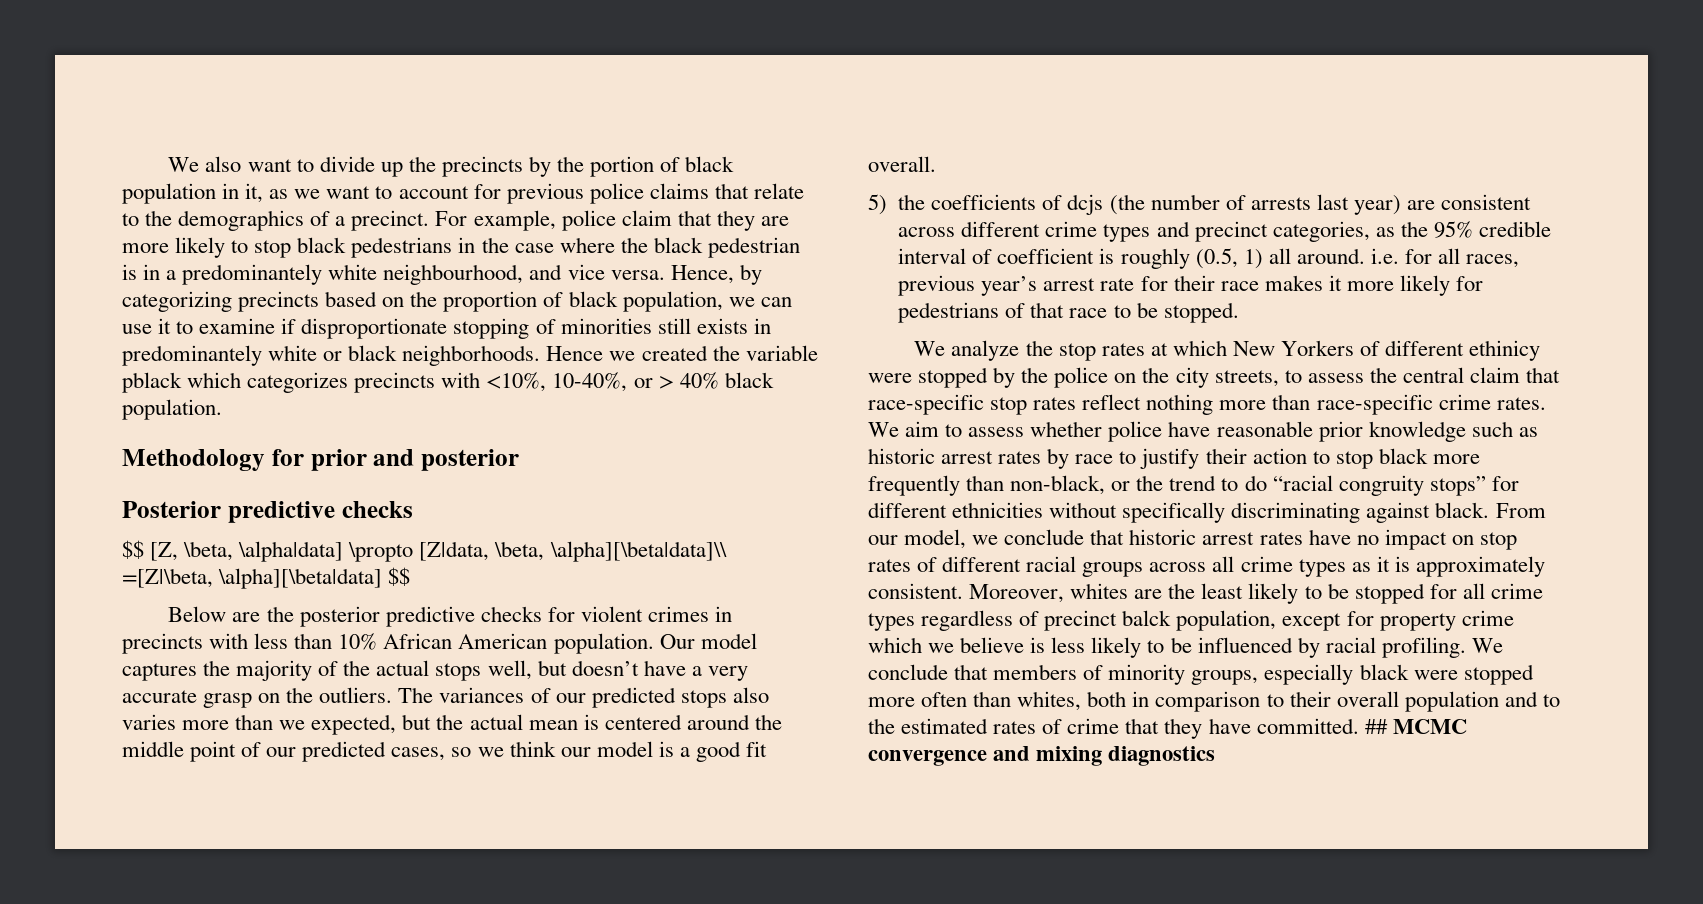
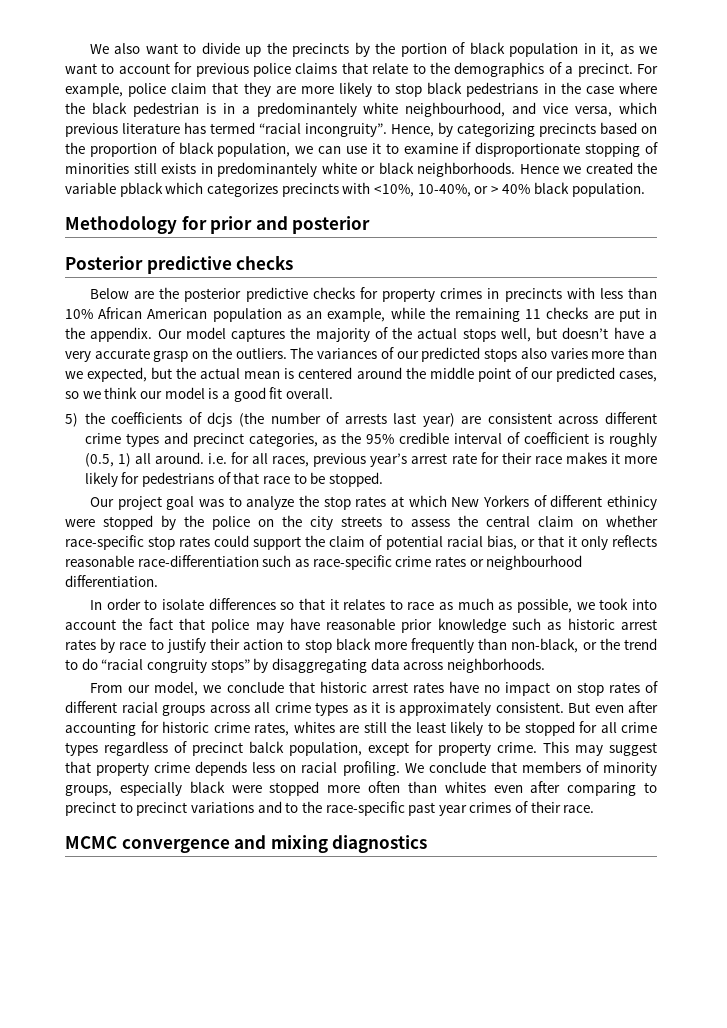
[610,270,665,280] versa. -> [575,102,657,117] [65,122,387,137] versa, which previous literature has termed “racial incongruity”.
[122,540,727,562] [122,567,411,589] // $$ [Z, \beta, \alpha|data] \propto [Z|data, \beta, \alpha][\beta|data]\\ =[Z|\beta, \alpha][\beta|data] $$ -> (294, 262) none
[580,606,643,622] violent -> [382,288,436,302] property
[553,633,654,654] population. -> [212,307,657,322] [65,327,153,342] population as an example, while the remaining 11 checks are put in the appendix.
[914,341,946,356] We -> [89,496,242,510] Our project goal was to
[1214,370,1279,387] streets, -> [341,516,382,527] streets
[1526,367,1561,383] that -> [582,515,658,527] on whether
[1082,394,1546,415] [868,421,1163,442] reflect nothing more than race-specific crime rates. We aim to assess whether police -> [214,535,657,550] [65,555,583,570] [65,575,158,587] [89,598,657,613] [65,618,284,633] could support the claim of potential racial bias, or that it only reflects reasonable race-differentiation such as race-specific crime rates or neighbourhood differentiation. // In order to isolate differences so that it relates to race as much as possible, we took into account the fact that police may
[1491,476,1519,491] [868,502,1490,523] for different ethnicities without specifically discriminating against black. -> [253,658,545,673] by disaggregating data across neighborhoods. //
[969,584,1065,603] Moreover, -> [568,701,658,713] [65,721,289,736] But even after accounting for historic crime rates,
(1163, 594) none -> [363,722,387,733] still
[1461,610,1514,626] [868,637,1320,658] crime which we believe is less likely to be influenced by -> [497,741,657,756] [65,761,297,776] crime. This may suggest that property crime depends less on
[1017,691,1560,712] [868,718,1388,739] whites, both in comparison to their overall population and to the estimated rates of crime that they have committed. ## -> [444,781,657,796] [65,801,595,816] whites even after comparing to precinct to precinct variations and to the race-specific past year crimes of their race. //

